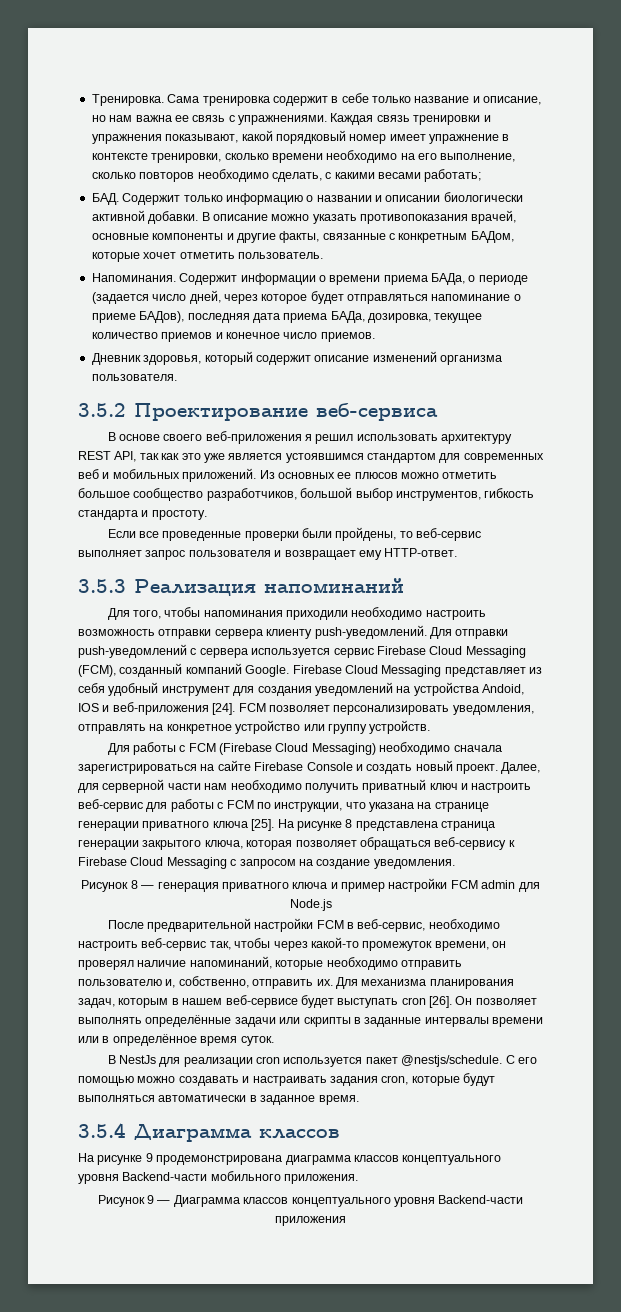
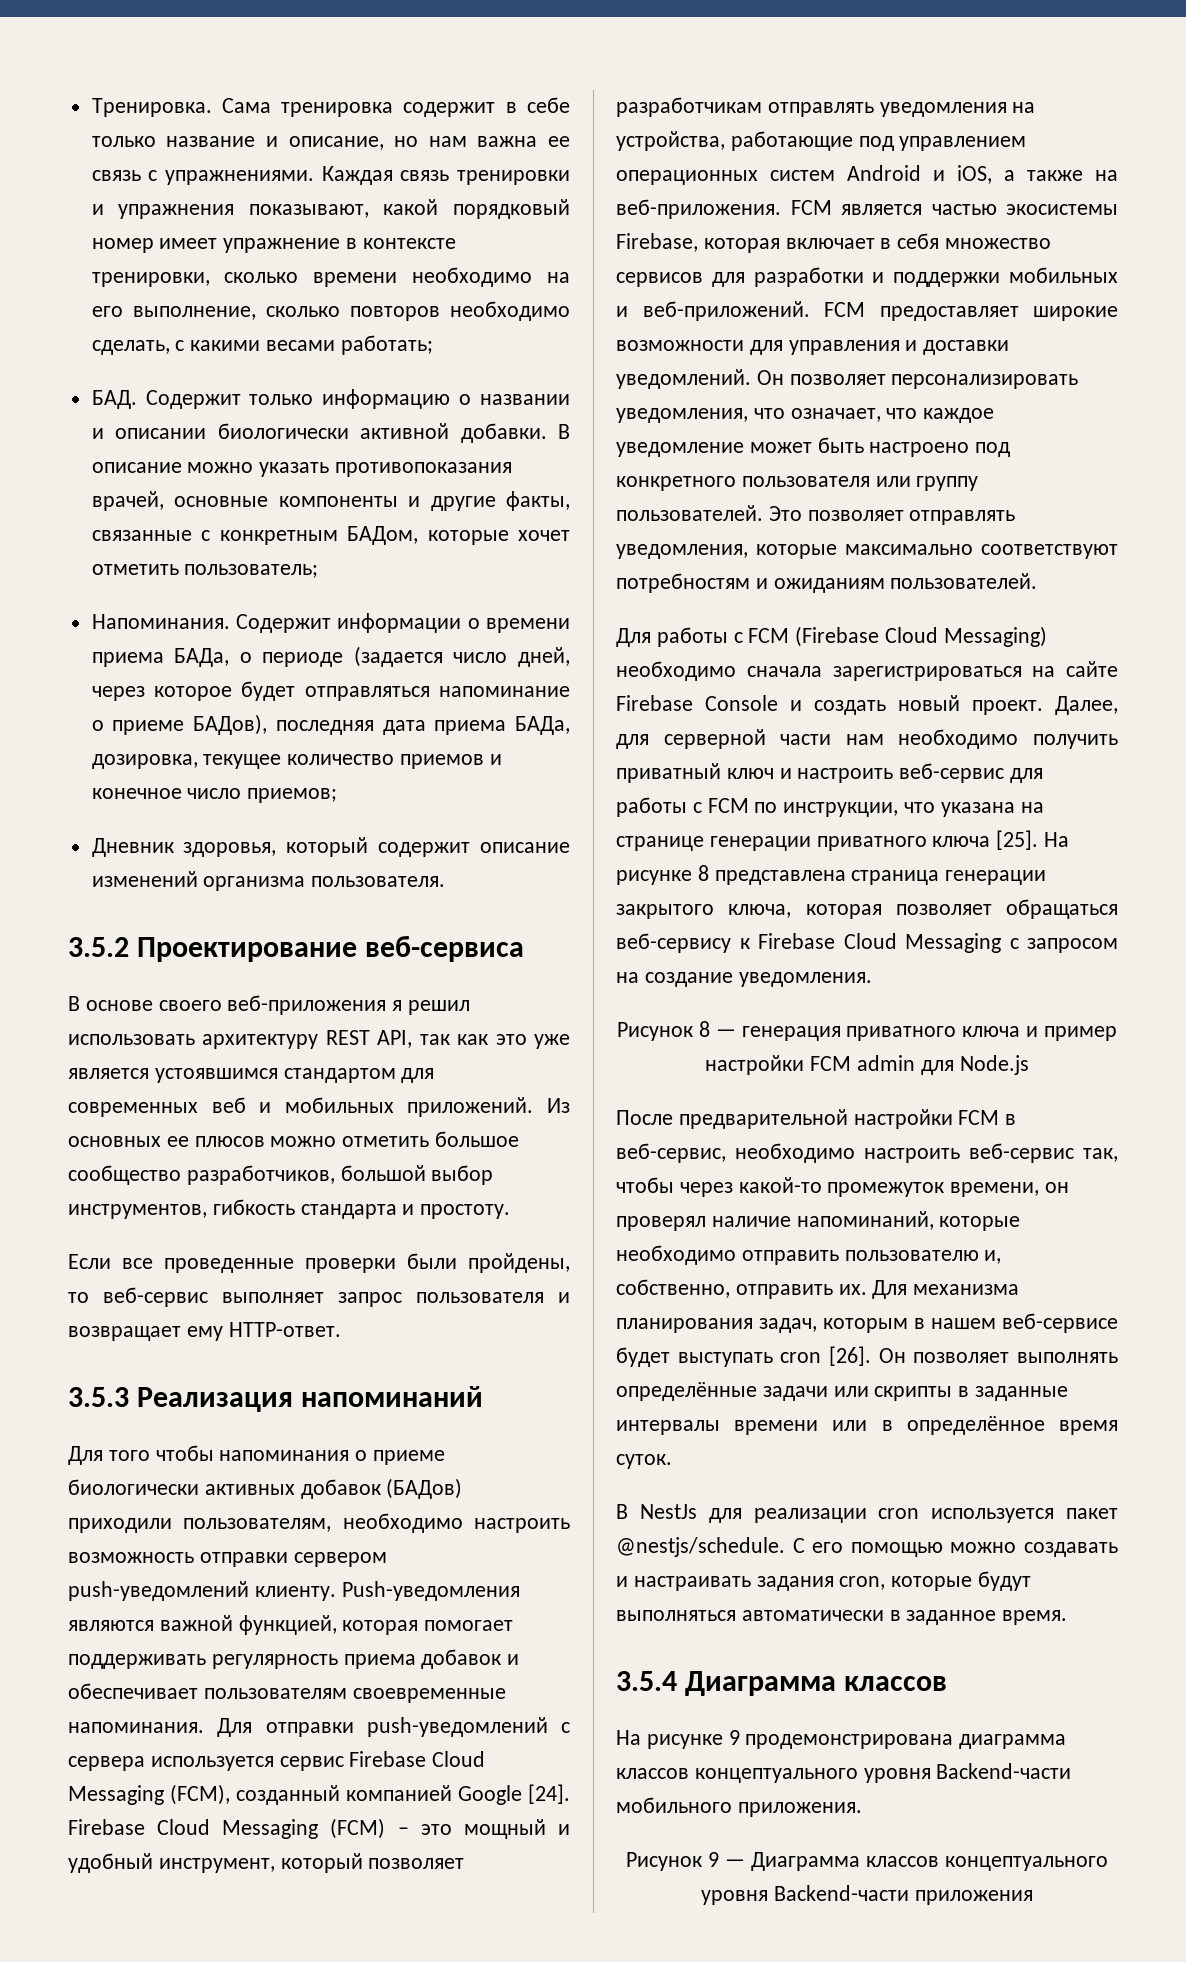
[237,252,323,259] пользователь. -> [184,564,319,578] пользователь;
[320,332,375,342] приемов. -> [247,788,338,803] приемов;
[132,610,161,619] того, -> [108,1450,150,1461] того
[286,607,486,620] [78,625,427,639] приходили необходимо настроить возможность отправки сервера клиенту push-уведомлений. -> [355,1450,446,1465] [68,1478,463,1499] [68,1513,570,1533] [68,1552,387,1567] [68,1581,520,1601] [68,1615,514,1635] [68,1649,520,1669] [68,1683,506,1703] [68,1722,204,1733] о приеме биологически активных добавок (БАДов) приходили пользователям, необходимо настроить возможность отправки сервером push-уведомлений клиенту. Push-уведомления являются важной функцией, которая помогает поддерживать регулярность приема добавок и обеспечивает пользователям своевременные напоминания.
[185,663,542,677] [78,682,524,696] [78,702,534,715] [78,720,431,734] компаний Google. Firebase Cloud Messaging представляет из себя удобный инструмент для создания уведомлений на устройства Andoid, IOS и веб-приложения [24]. FCM позволяет персонализировать уведомления, отправлять на конкретное устройство или группу устройств. -> [346,1784,570,1805] [68,1818,571,1839] [68,1853,465,1873] [616,97,1036,117] [616,131,1027,151] [616,165,1118,185] [616,199,1118,219] [616,233,1052,253] [616,267,1118,287] [616,301,1118,321] [616,340,1010,355] [616,369,1079,389] [616,408,995,423] [616,437,1011,457] [616,476,979,491] [616,505,1016,525] [616,544,1118,559] [616,573,1038,593] компанией Google [24]. Firebase Cloud Messaging (FCM) – это мощный и удобный инструмент, который позволяет разработчикам отправлять уведомления на устройства, работающие под управлением операционных систем Android и iOS, а также на веб-приложения. FCM является частью экосистемы Firebase, которая включает в себя множество сервисов для разработки и поддержки мобильных и веб-приложений. FCM предоставляет широкие возможности для управления и доставки уведомлений. Он позволяет персонализировать уведомления, что означает, что каждое уведомление может быть настроено под конкретного пользователя или группу пользователей. Это позволяет отправлять уведомления, которые максимально соответствуют потребностям и ожиданиям пользователей.

